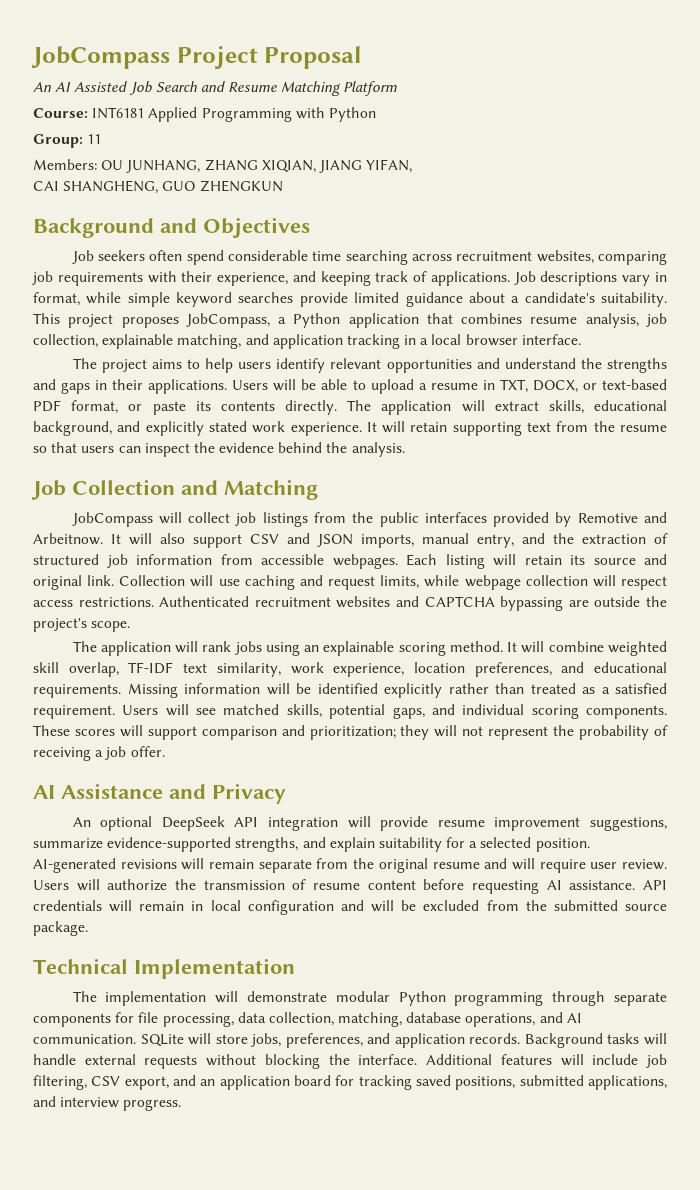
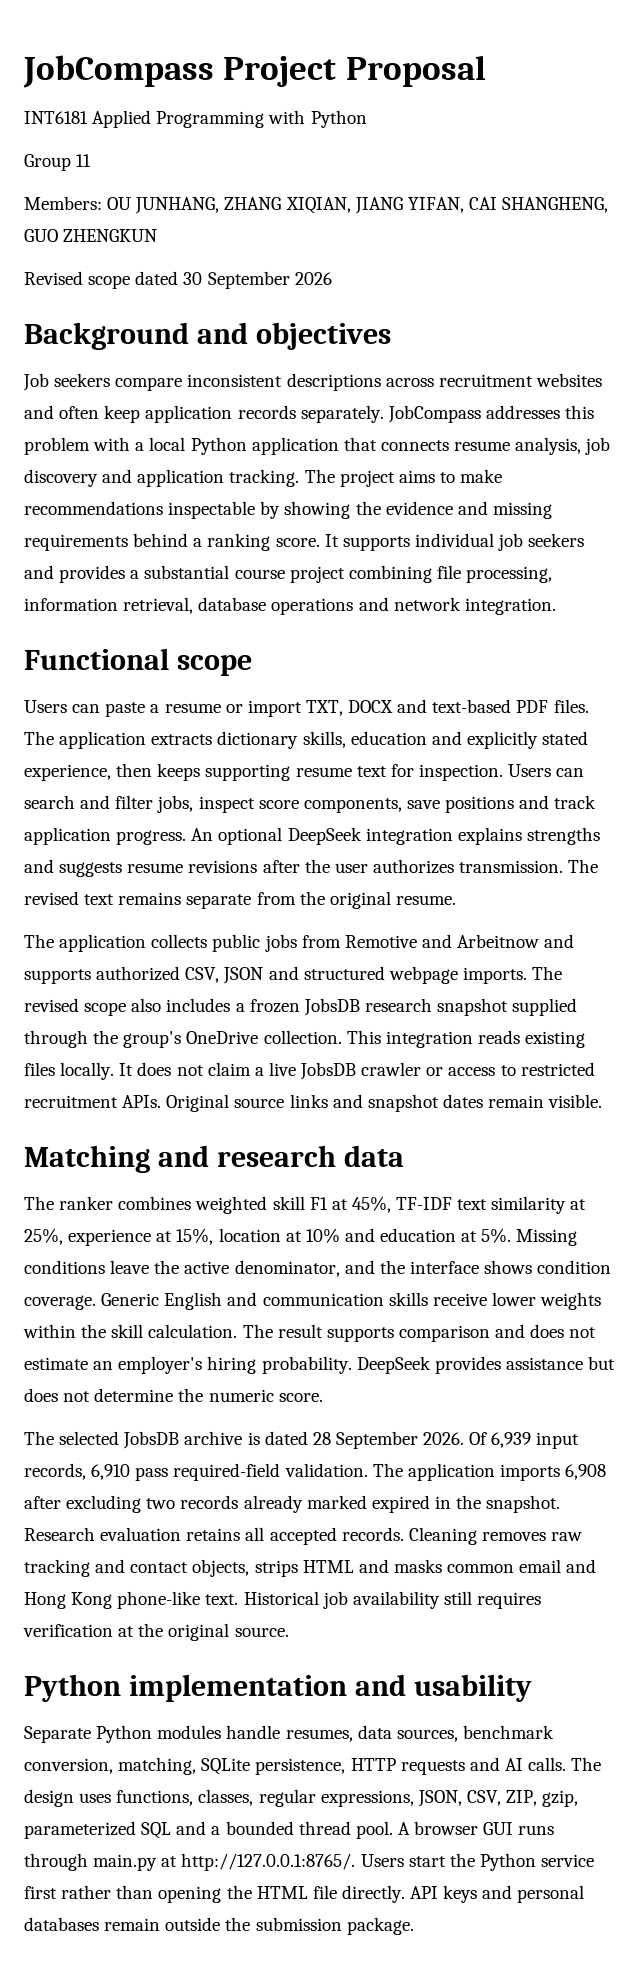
[33,81,398,96] [33,108,88,118] An AI Assisted Job Search and Resume Matching Platform // Course: -> (486, 71) none
[33,134,83,148] Group: -> [24,154,71,171] Group
(413, 166) // -> (464, 205) none
(283, 186) none -> [24,271,332,289] // Revised scope dated 30 September 2026
[203,217,310,238] Objectives -> [255,322,391,350] objectives
[149,250,667,265] [32,271,667,286] [33,292,668,307] [33,313,287,328] often spend considerable time searching across recruitment websites, comparing job requirements with their experience, and keeping track of applications. Job descriptions vary in format, while simple keyword searches provide limited guidance about a candidate's suitability. This project proposes JobCompass, a -> [115,373,602,391] [24,405,595,423] [24,437,186,455] compare inconsistent descriptions across recruitment websites and often keep application records separately. JobCompass addresses this problem with a local
[461,313,523,324] combines -> [380,440,449,451] connects
[33,334,581,349] [72,358,667,373] [33,379,667,394] [33,400,667,415] [33,421,667,436] [33,442,405,457] [31,479,318,500] [71,512,667,527] [33,533,668,548] [33,554,667,569] [33,575,667,590] [33,596,668,611] [33,618,131,632] [72,641,668,656] [33,662,667,677] [33,683,667,698] [33,704,667,719] [33,725,668,740] [33,746,165,761] [33,783,286,804] [72,816,668,831] [33,837,590,852] [33,858,667,873] [33,879,667,894] [33,900,667,915] [33,921,88,936] [33,958,295,979] [72,991,667,1006] [33,1012,582,1027] [33,1033,667,1048] [33,1054,668,1069] [33,1075,667,1090] [33,1096,182,1111] collection, explainable matching, and application tracking in a local browser interface. // The project aims to help users identify relevant opportunities and understand the strengths and gaps in their applications. Users will be able to upload a resume in TXT, DOCX, or text-based PDF format, or paste its contents directly. The application will extract skills, educational background, and explicitly stated work experience. It will retain supporting text from the resume so that users can inspect the evidence behind the analysis. // Job Collection and Matching // JobCompass will collect job listings from the public interfaces provided by Remotive and Arbeitnow. It will also support CSV and JSON imports, manual entry, and the extraction of structured job information from accessible webpages. Each listing will retain its source and original link. Collection will use caching and request limits, while webpage collection will respect access restrictions. Authenticated recruitment websites and CAPTCHA bypassing are outside the project's scope. // The application will rank jobs using an explainable scoring method. It will combine weighted skill overlap, TF-IDF text similarity, work experience, location preferences, and educational requirements. Missing information will be identified explicitly rather than treated as a satisfied requirement. Users will see matched skills, potential gaps, and individual scoring components. These scores will support comparison and prioritization; they will not represent the probability of receiving a job offer. // AI Assistance and Privacy // An optional DeepSeek API integration will provide resume improvement suggestions, summarize evidence-supported strengths, and explain suitability for a selected position. AI-generated revisions will remain separate from the original resume and will require user review. Users will authorize the transmission of resume content before requesting AI assistance. API credentials will remain in local configuration and will be excluded from the submitted source package. // Technical Implementation // The implementation will demonstrate modular Python programming through separate components for file processing, data collection, matching, database operations, and AI communication. SQLite will store jobs, preferences, and application records. Background tasks will handle external requests without blocking the interface. Additional features will include job filtering, CSV export, and an application board for tracking saved positions, submitted applications, and interview progress. -> [24,469,503,487] [24,501,552,519] [24,533,585,551] [24,565,553,583] [24,597,556,615] [24,648,252,676] [24,699,589,717] [24,731,589,749] [24,763,585,781] [24,795,597,813] [24,827,600,845] [24,859,599,877] [24,891,456,909] [24,934,575,952] [24,966,563,984] [24,998,578,1016] [24,1030,586,1048] [24,1062,595,1080] [24,1094,603,1112] [24,1145,404,1173] [24,1196,587,1214] [24,1228,578,1246] [24,1260,612,1277] [24,1292,602,1310] [23,1324,597,1342] [24,1356,616,1374] [24,1388,323,1402] [24,1431,580,1449] [24,1463,607,1481] [24,1495,561,1513] [24,1527,583,1545] [24,1559,597,1577] [24,1591,542,1609] [23,1623,289,1641] [24,1674,532,1702] [24,1725,554,1743] [24,1757,602,1775] [24,1789,579,1807] [24,1821,555,1839] [24,1853,595,1871] [24,1885,585,1903] [24,1917,414,1935] discovery and application tracking. The project aims to make recommendations inspectable by showing the evidence and missing requirements behind a ranking score. It supports individual job seekers and provides a substantial course project combining file processing, information retrieval, database operations and network integration. // Functional scope // Users can paste a resume or import TXT, DOCX and text-based PDF files. The application extracts dictionary skills, education and explicitly stated experience, then keeps supporting resume text for inspection. Users can search and filter jobs, inspect score components, save positions and track application progress. An optional DeepSeek integration explains strengths and suggests resume revisions after the user authorizes transmission. The revised text remains separate from the original resume. // The application collects public jobs from Remotive and Arbeitnow and supports authorized CSV, JSON and structured webpage imports. The revised scope also includes a frozen JobsDB research snapshot supplied through the group's OneDrive collection. This integration reads existing files locally. It does not claim a live JobsDB crawler or access to restricted recruitment APIs. Original source links and snapshot dates remain visible. // Matching and research data // The ranker combines weighted skill F1 at 45%, TF-IDF text similarity at 25%, experience at 15%, location at 10% and education at 5%. Missing conditions leave the active denominator, and the interface shows condition coverage. Generic English and communication skills receive lower weights within the skill calculation. The result supports comparison and does not estimate an employer's hiring probability. DeepSeek provides assistance but does not determine the numeric score. // The selected JobsDB archive is dated 28 September 2026. Of 6,939 input records, 6,910 pass required-field validation. The application imports 6,908 after excluding two records already marked expired in the snapshot. Research evaluation retains all accepted records. Cleaning removes raw tracking and contact objects, strips HTML and masks common email and Hong Kong phone-like text. Historical job availability still requires verification at the original source. // Python implementation and usability // Separate Python modules handle resumes, data sources, benchmark conversion, matching, SQLite persistence, HTTP requests and AI calls. The design uses functions, classes, regular expressions, JSON, CSV, ZIP, gzip, parameterized SQL and a bounded thread pool. A browser GUI runs through main.py at http://127.0.0.1:8765/. Users start the Python service first rather than opening the HTML file directly. API keys and personal databases remain outside the submission package.

